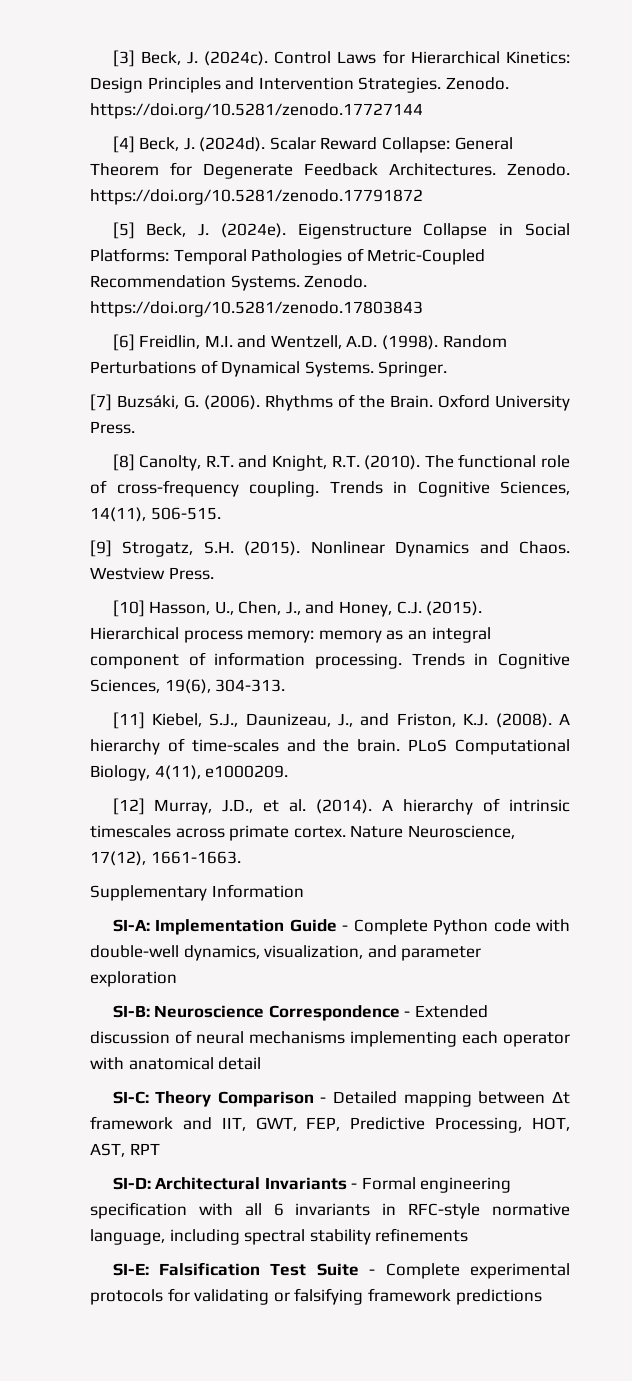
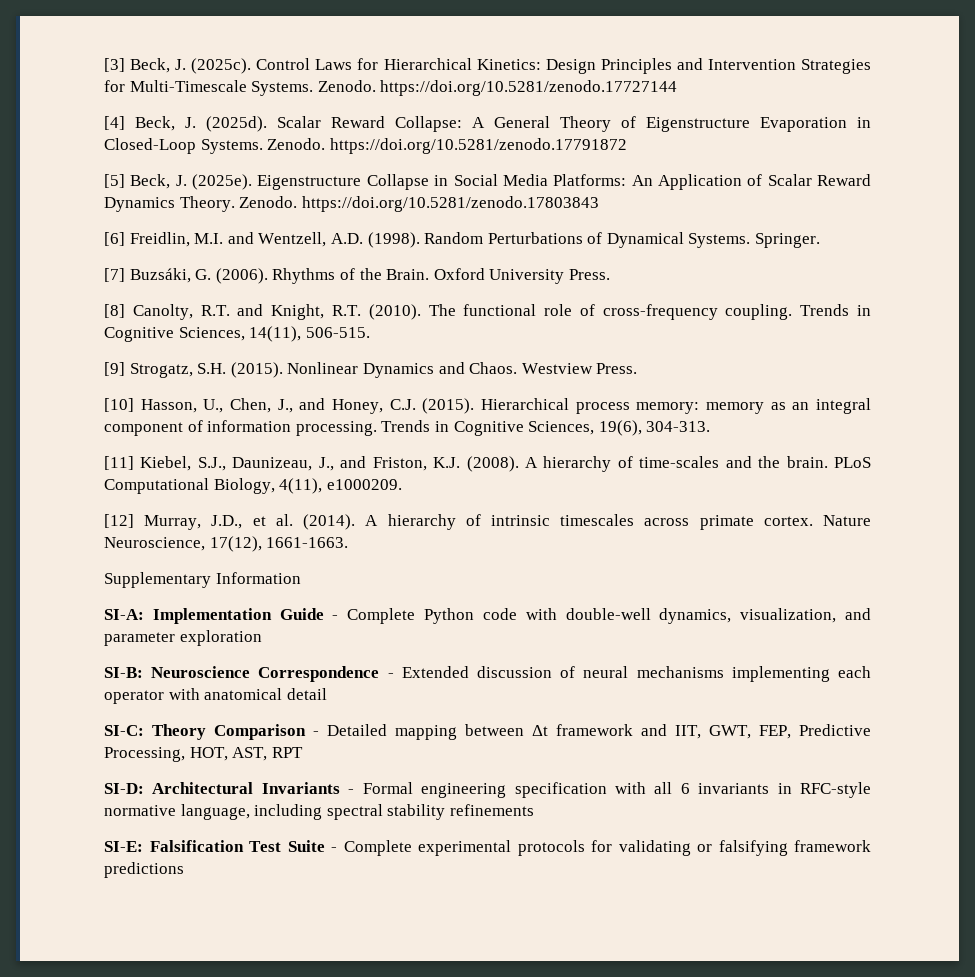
[204,51,269,66] (2024c). -> [191,58,252,74] (2025c).
[358,77,442,93] Strategies. -> [801,59,871,74] [104,80,314,96] Strategies for Multi-Timescale Systems.
[199,137,266,152] (2024d). -> [206,116,267,132] (2025d).
[454,137,513,150] [90,162,496,179] General Theorem for Degenerate Feedback Architectures. -> [472,116,871,132] [104,138,263,154] A General Theory of Eigenstructure Evaporation in Closed-Loop Systems.
[220,223,286,238] (2024e). -> [192,174,253,190] (2025e).
[90,248,486,265] [90,275,300,291] Platforms: Temporal Pathologies of Metric-Coupled Recommendation Systems. -> [502,174,871,190] [104,196,235,212] Media Platforms: An Application of Scalar Reward Dynamics Theory.

